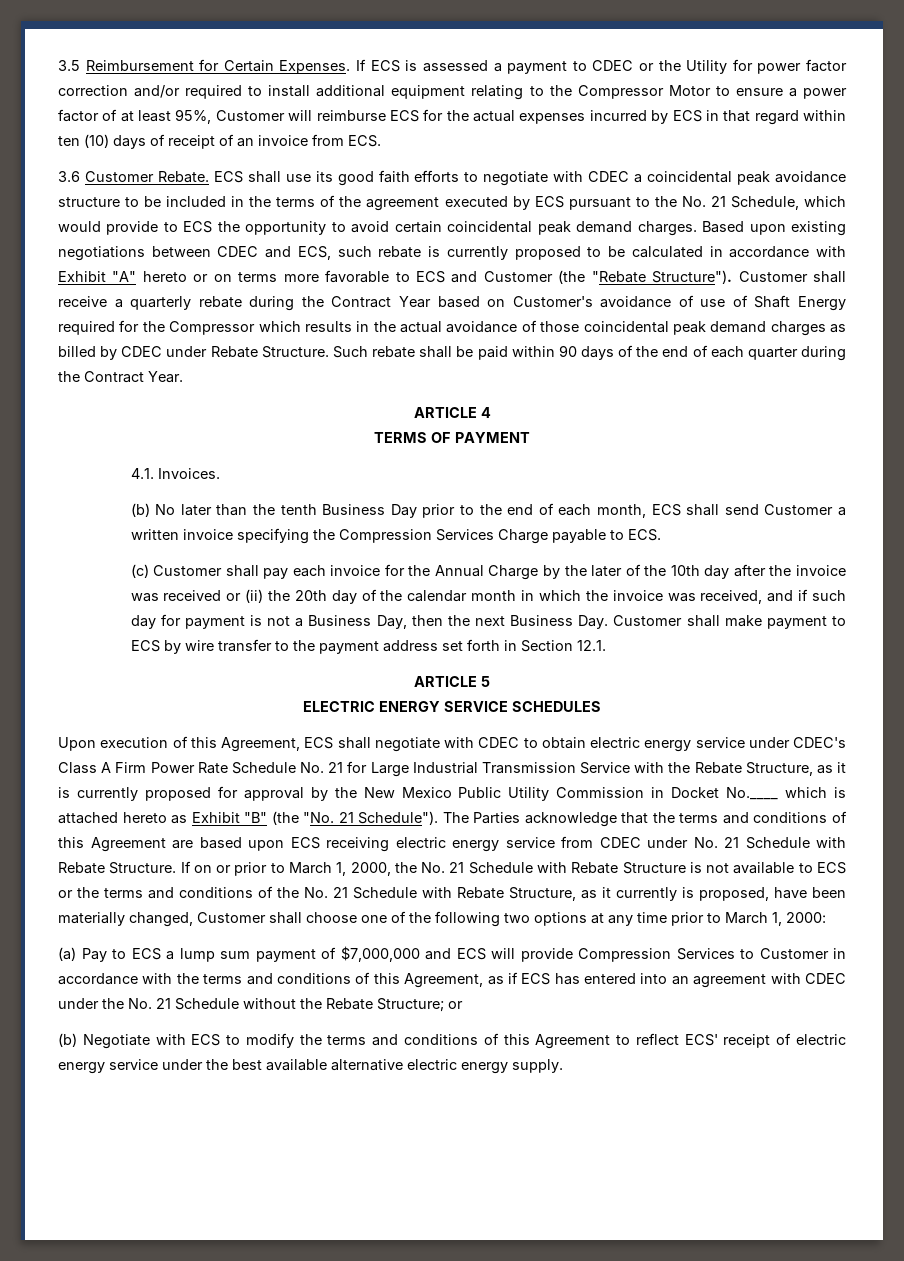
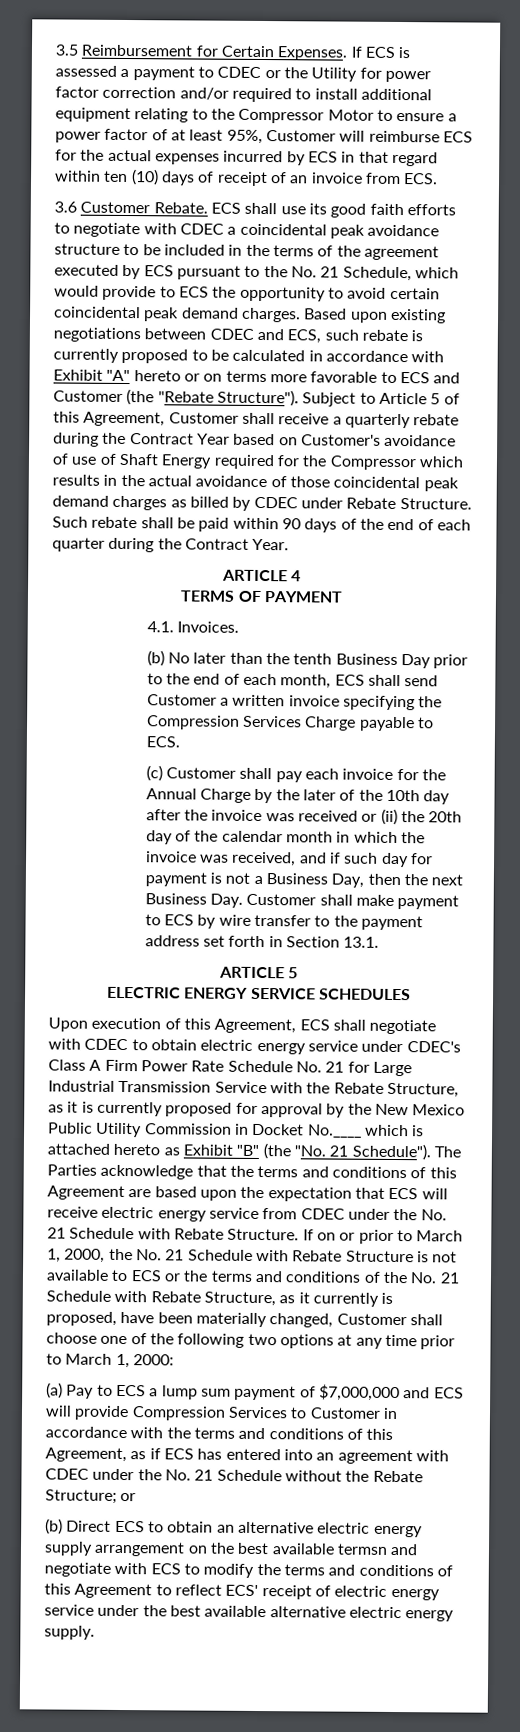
(733, 277) none -> [302,392,460,407] [53,411,166,427] Subject to Article 5 of this Agreement,
[576,640,606,651] 12.1. -> [343,936,380,948] 13.1.
[290,837,389,852] ECS receiving -> [240,1186,448,1202] [47,1206,98,1218] the expectation that ECS will receive
(688, 842) none -> [393,1208,418,1221] the
[82,1034,150,1049] Negotiate -> [66,1520,423,1538] [44,1541,419,1557] [44,1562,111,1577] Direct ECS to obtain an alternative electric energy supply arrangement on the best available termsn and negotiate

